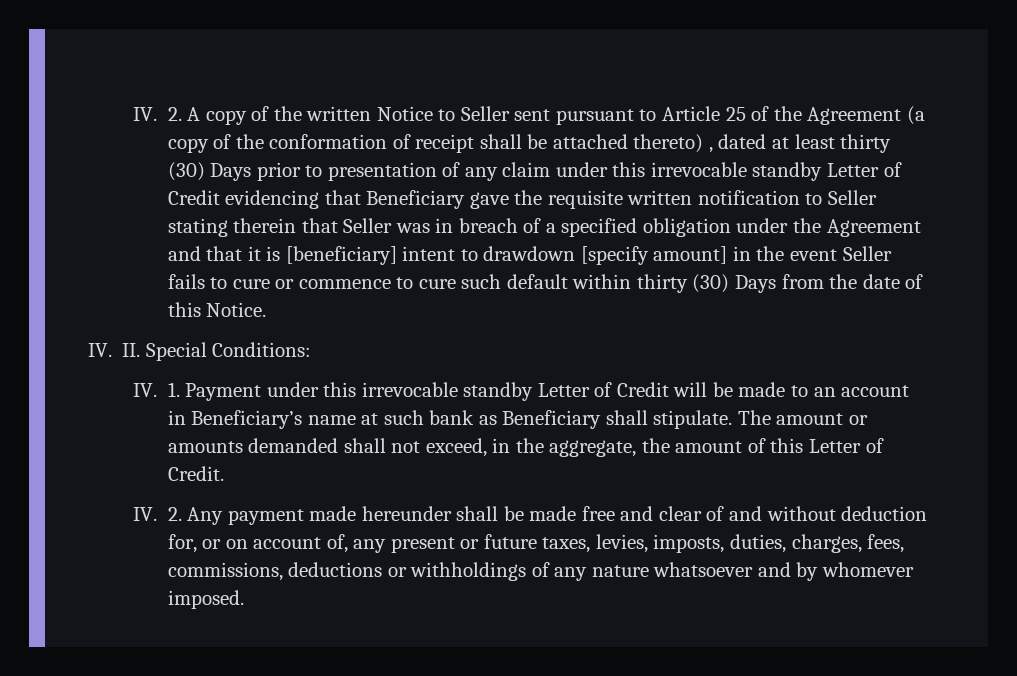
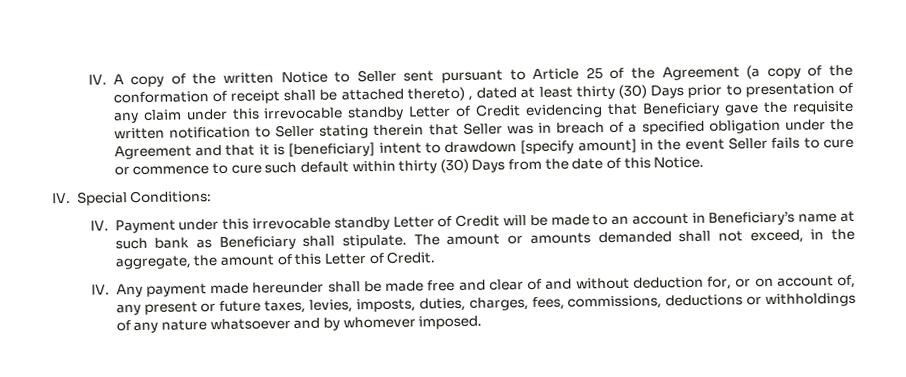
[133,107,182,121] IV. 2. -> [87,74,107,85] IV.
[122,343,141,357] II. -> (71, 198) none
[167,382,180,397] 1. -> (109, 225) none
[167,507,182,521] 2. -> (110, 289) none

